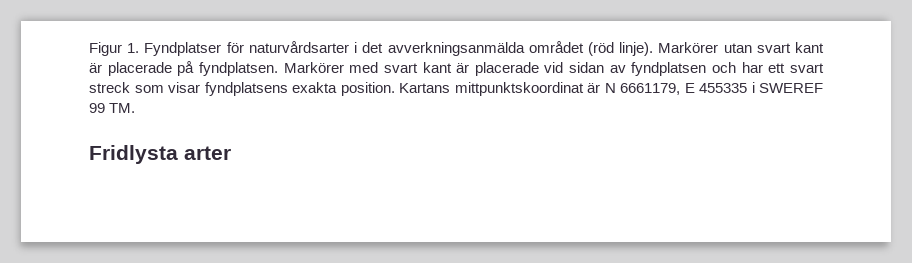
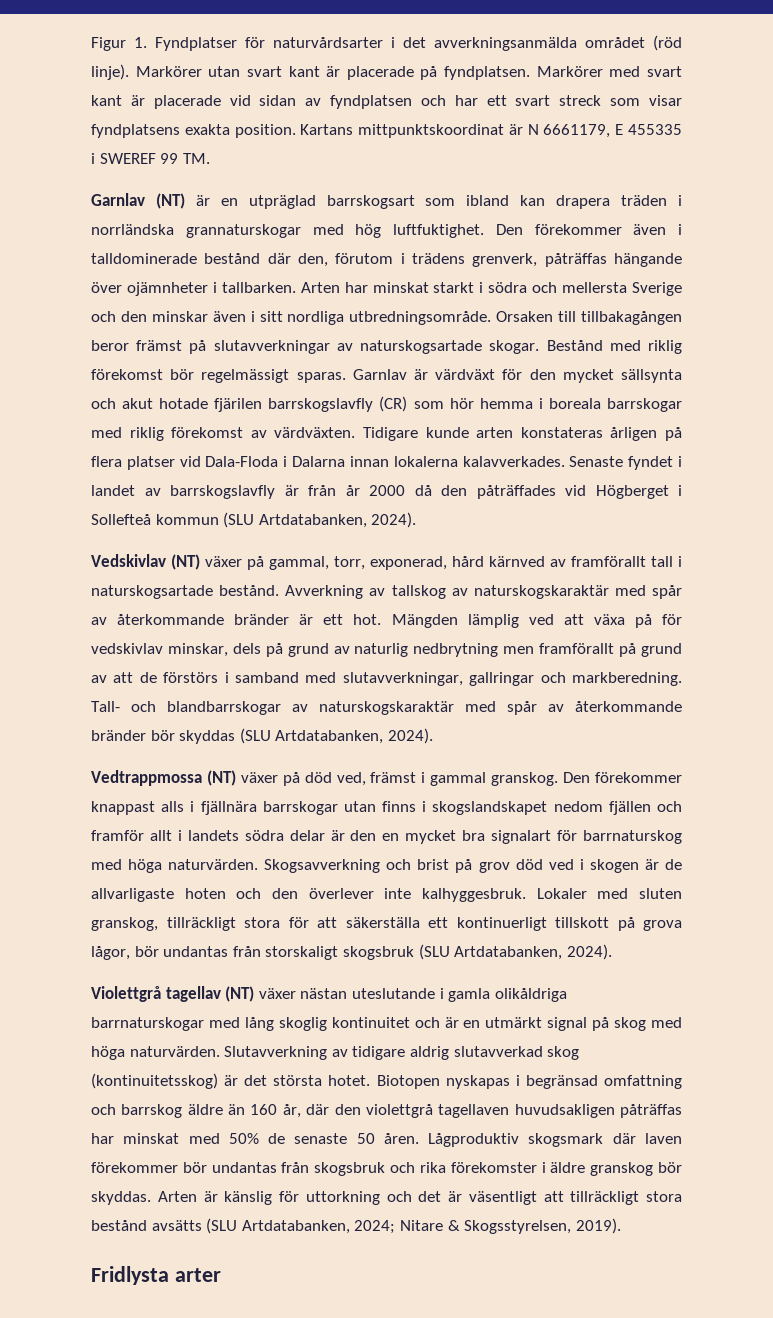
(136, 108) none -> [91,193,682,209] [91,224,682,238] [91,253,682,267] [91,282,682,296] [91,311,682,325] [91,340,682,354] [91,369,682,383] [91,396,682,412] [91,427,683,441] [91,456,682,470] [91,485,682,499] [91,512,417,528] [91,554,682,570] [91,585,682,599] [91,614,682,628] [91,643,682,657] [91,672,682,686] [91,701,682,715] [91,728,433,744] [91,770,683,786] [91,801,682,815] [91,830,682,844] [91,859,683,873] [91,888,682,902] [91,917,682,931] [91,944,612,960] [91,986,567,1002] [91,1017,682,1031] [91,1046,580,1060] [91,1073,682,1089] [91,1104,683,1118] [91,1133,682,1147] [91,1162,682,1176] [91,1191,682,1205] [91,1218,621,1234] // Garnlav (NT) är en utpräglad barrskogsart som ibland kan drapera träden i norrländska grannaturskogar med hög luftfuktighet. Den förekommer även i talldominerade bestånd där den, förutom i trädens grenverk, påträffas hängande över ojämnheter i tallbarken. Arten har minskat starkt i södra och mellersta Sverige och den minskar även i sitt nordliga utbredningsområde. Orsaken till tillbakagången beror främst på slutavverkningar av naturskogsartade skogar. Bestånd med riklig förekomst bör regelmässigt sparas. Garnlav är värdväxt för den mycket sällsynta och akut hotade fjärilen barrskogslavfly (CR) som hör hemma i boreala barrskogar med riklig förekomst av värdväxten. Tidigare kunde arten konstateras årligen på flera platser vid Dala-Floda i Dalarna innan lokalerna kalavverkades. Senaste fyndet i landet av barrskogslavfly är från år 2000 då den påträffades vid Högberget i Sollefteå kommun (SLU Artdatabanken, 2024). // Vedskivlav (NT) växer på gammal, torr, exponerad, hård kärnved av framförallt tall i naturskogsartade bestånd. Avverkning av tallskog av naturskogskaraktär med spår av återkommande bränder är ett hot. Mängden lämplig ved att växa på för vedskivlav minskar, dels på grund av naturlig nedbrytning men framförallt på grund av att de förstörs i samband med slutavverkningar, gallringar och markberedning. Tall- och blandbarrskogar av naturskogskaraktär med spår av återkommande bränder bör skyddas (SLU Artdatabanken, 2024). // Vedtrappmossa (NT) växer på död ved, främst i gammal granskog. Den förekommer knappast alls i fjällnära barrskogar utan finns i skogslandskapet nedom fjällen och framför allt i landets södra delar är den en mycket bra signalart för barrnaturskog med höga naturvärden. Skogsavverkning och brist på grov död ved i skogen är de allvarligaste hoten och den överlever inte kalhyggesbruk. Lokaler med sluten granskog, tillräckligt stora för att säkerställa ett kontinuerligt tillskott på grova lågor, bör undantas från storskaligt skogsbruk (SLU Artdatabanken, 2024). // Violettgrå tagellav (NT) växer nästan uteslutande i gamla olikåldriga barrnaturskogar med lång skoglig kontinuitet och är en utmärkt signal på skog med höga naturvärden. Slutavverkning av tidigare aldrig slutavverkad skog (kontinuitetsskog) är det största hotet. Biotopen nyskapas i begränsad omfattning och barrskog äldre än 160 år, där den violettgrå tagellaven huvudsakligen påträffas har minskat med 50% de senaste 50 åren. Lågproduktiv skogsmark där laven förekommer bör undantas från skogsbruk och rika förekomster i äldre granskog bör skyddas. Arten är känslig för uttorkning och det är väsentligt att tillräckligt stora bestånd avsätts (SLU Artdatabanken, 2024; Nitare & Skogsstyrelsen, 2019).

